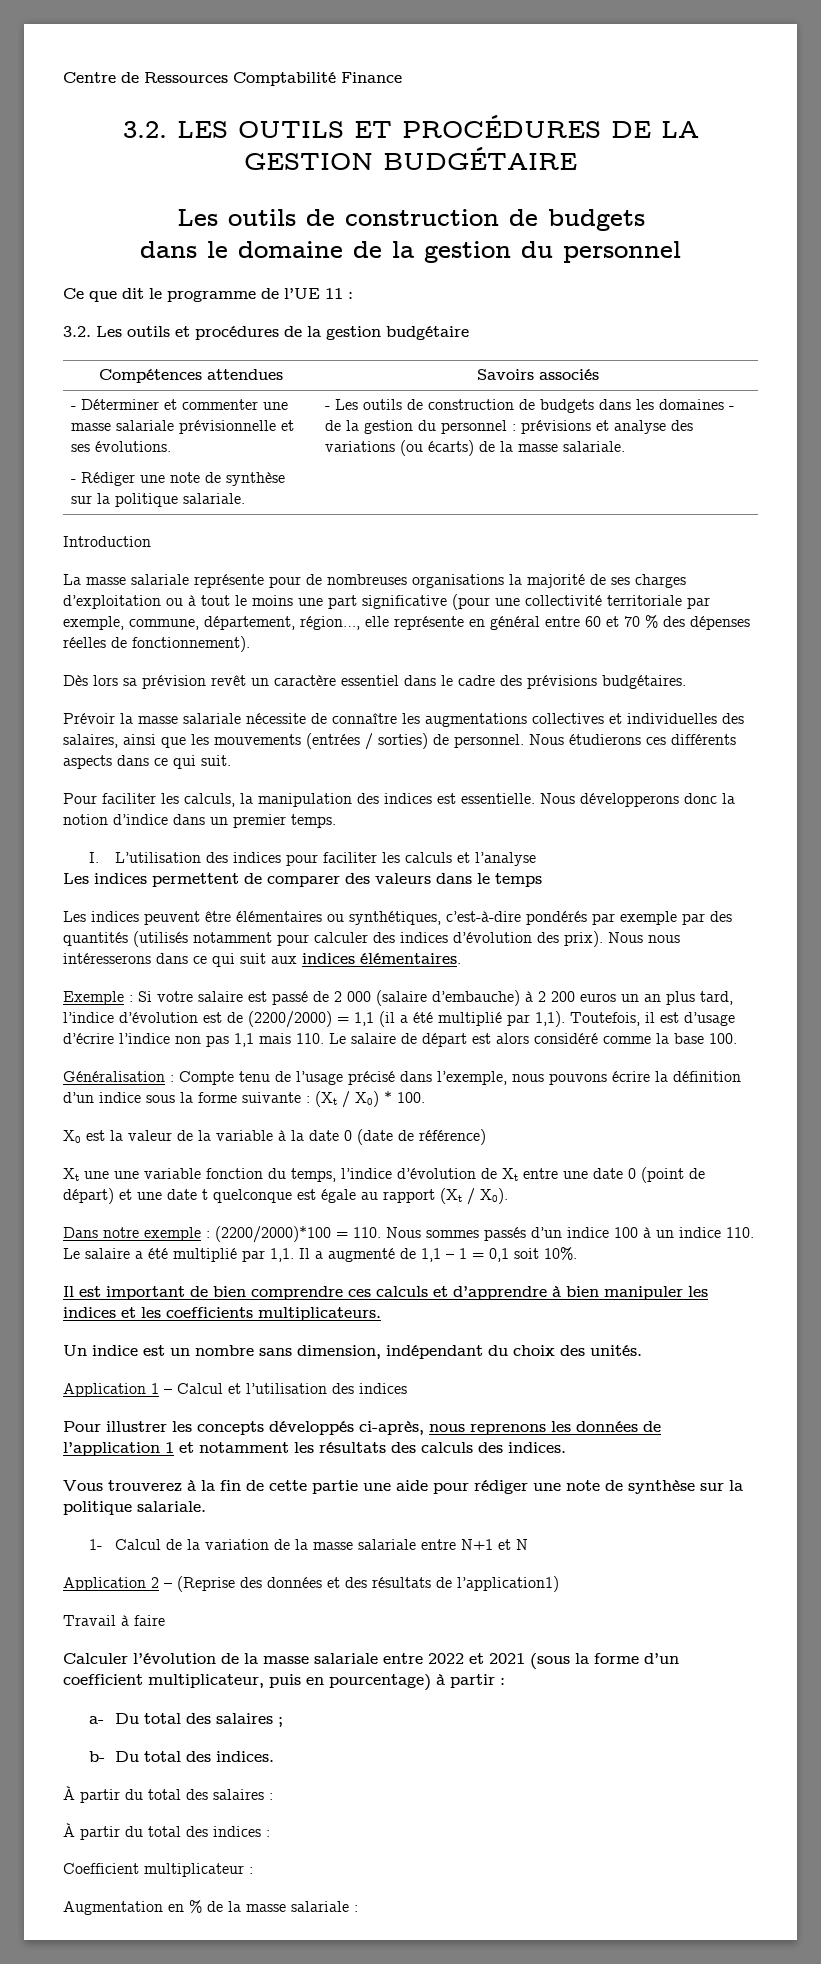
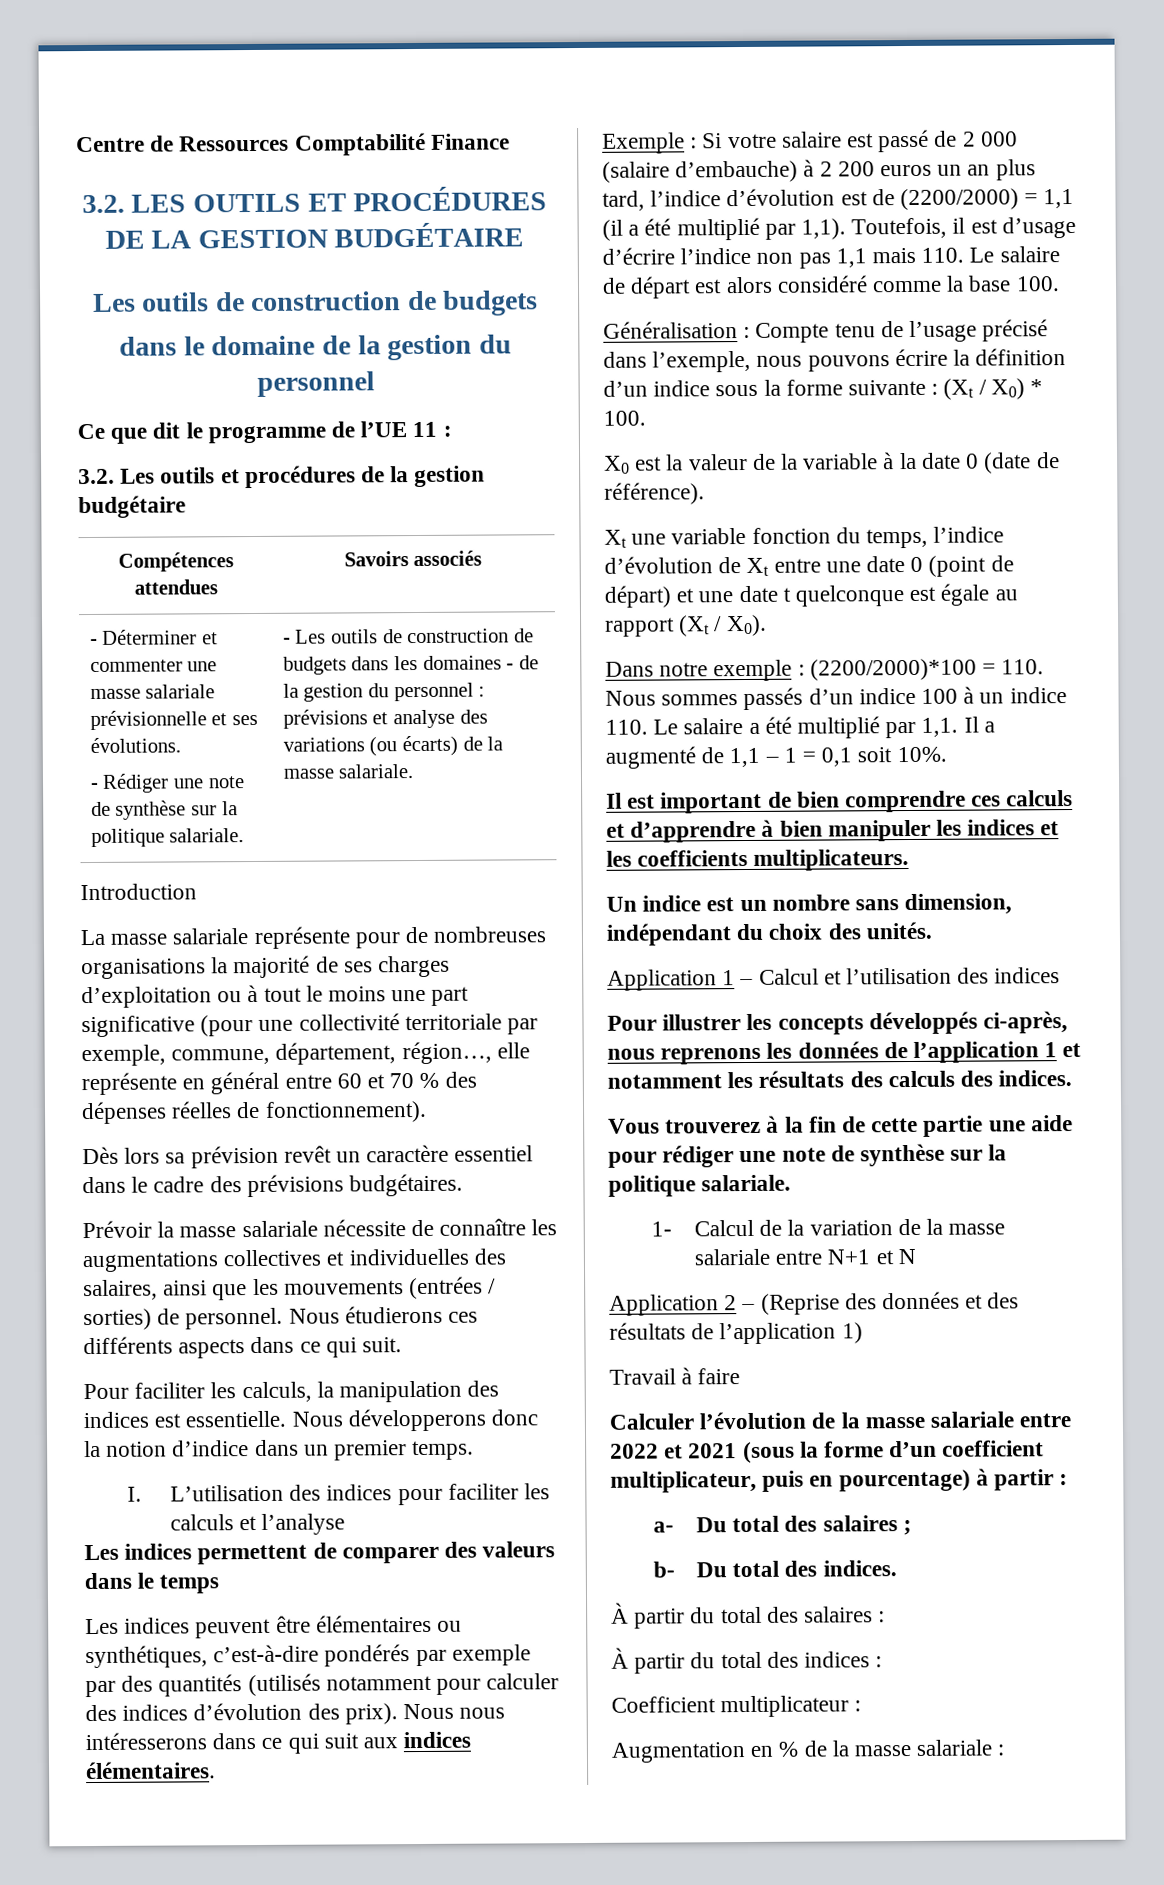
[419,1129,486,1145] référence) -> [604,482,705,505] référence).
[114,1171,139,1179] une -> (667, 539) none
[457,1576,559,1592] l’application1) -> [719,1322,863,1345] l’application 1)

